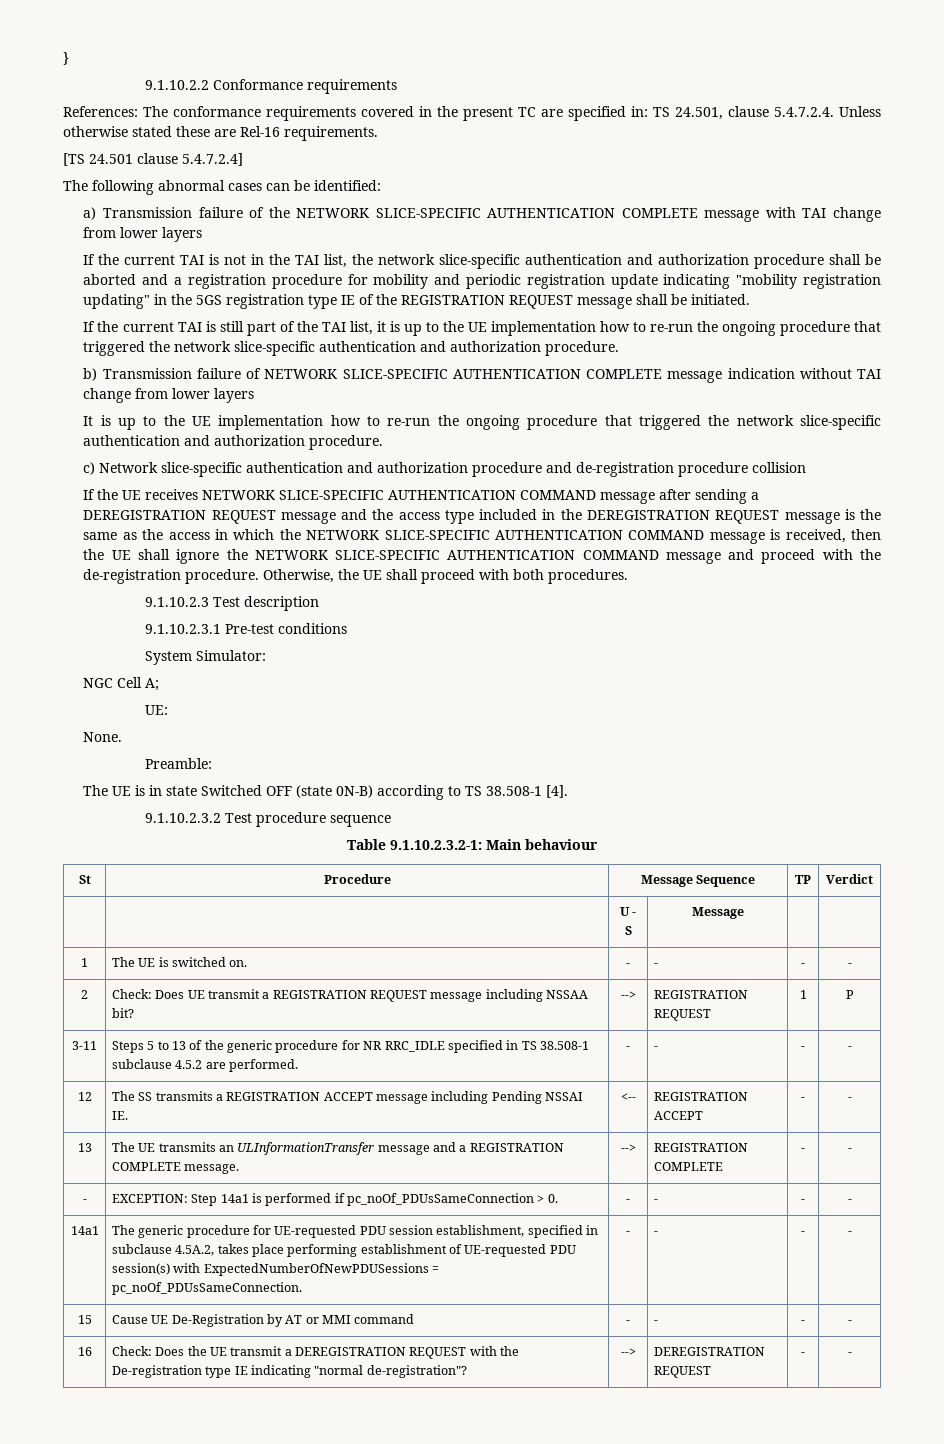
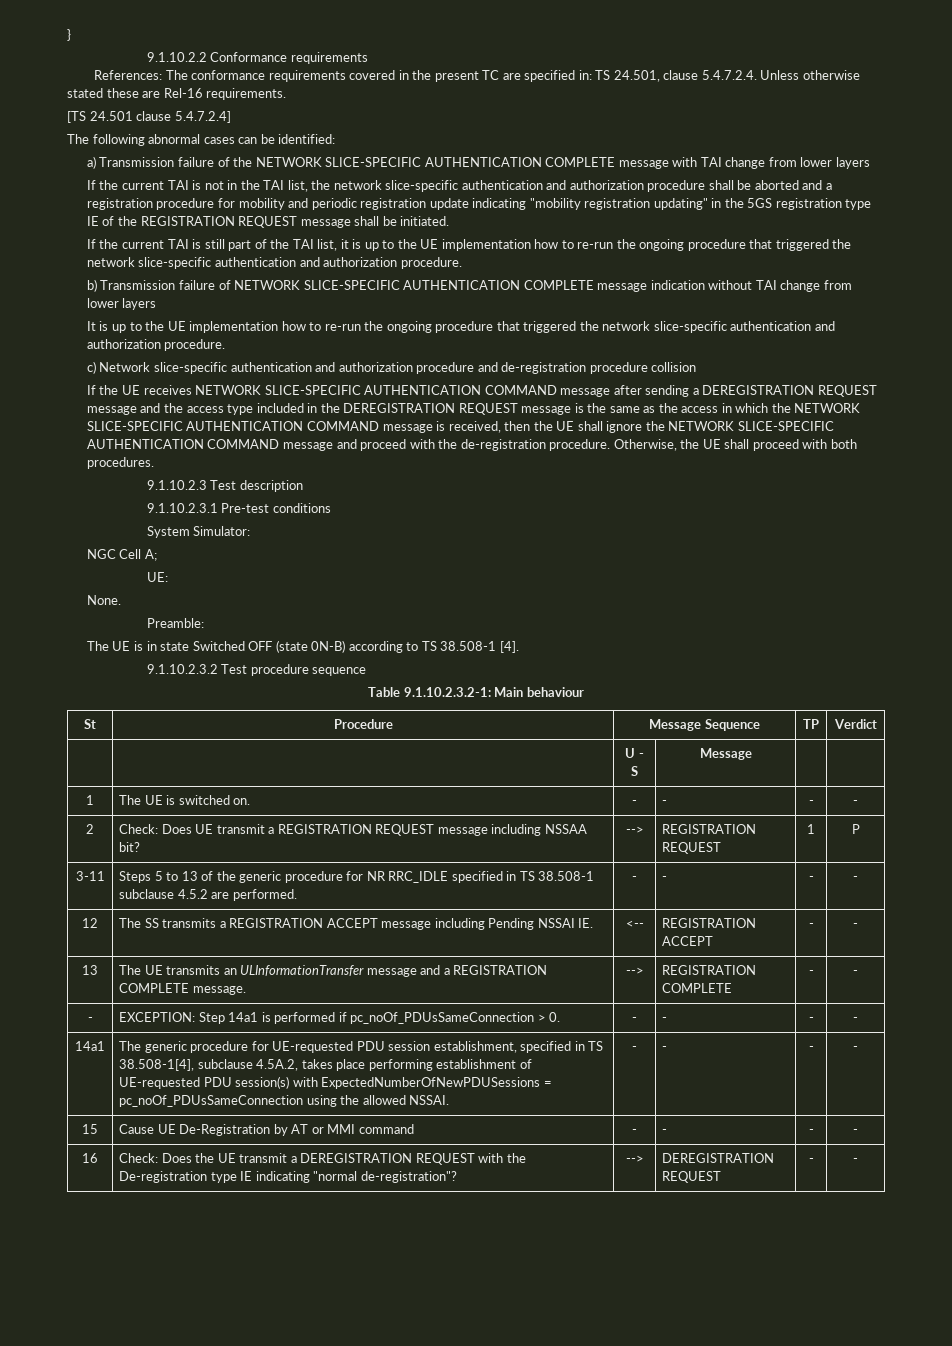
(599, 1230) none -> [588,1041,604,1051] [119,1059,195,1071] TS 38.508-1[4],
[111,1282,302,1295] pc_noOf_PDUsSameConnection. -> [119,1095,450,1107] pc_noOf_PDUsSameConnection using the allowed NSSAI.

